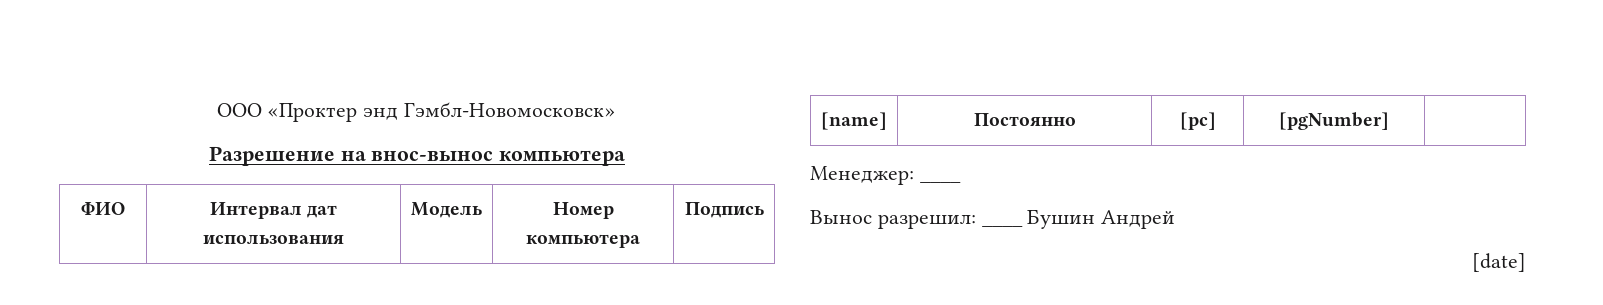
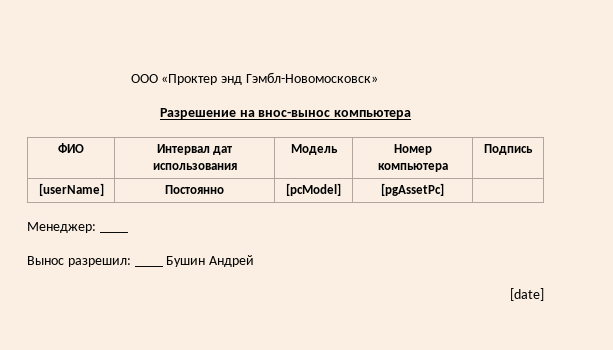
[821,112,887,130] [name] -> [38,183,104,196] [userName]
[1179,112,1216,130] [1279,112,1389,130] [pc] | [pgNumber] -> [286,183,341,196] [381,183,444,196] [pcModel] | [pgAssetPc]

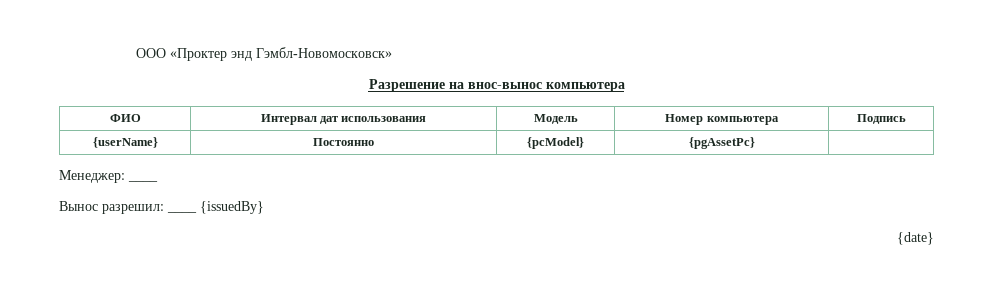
[38,183,104,196] [userName] -> [92,137,158,148] {userName}
[286,183,341,196] [381,183,444,196] [pcModel] | [pgAssetPc] -> [527,137,584,149] [688,137,755,149] {pcModel} | {pgAssetPc}
[166,255,255,267] [510,288,544,301] Бушин Андрей // [date] -> [200,201,264,214] [897,232,934,245] {issuedBy} // {date}

